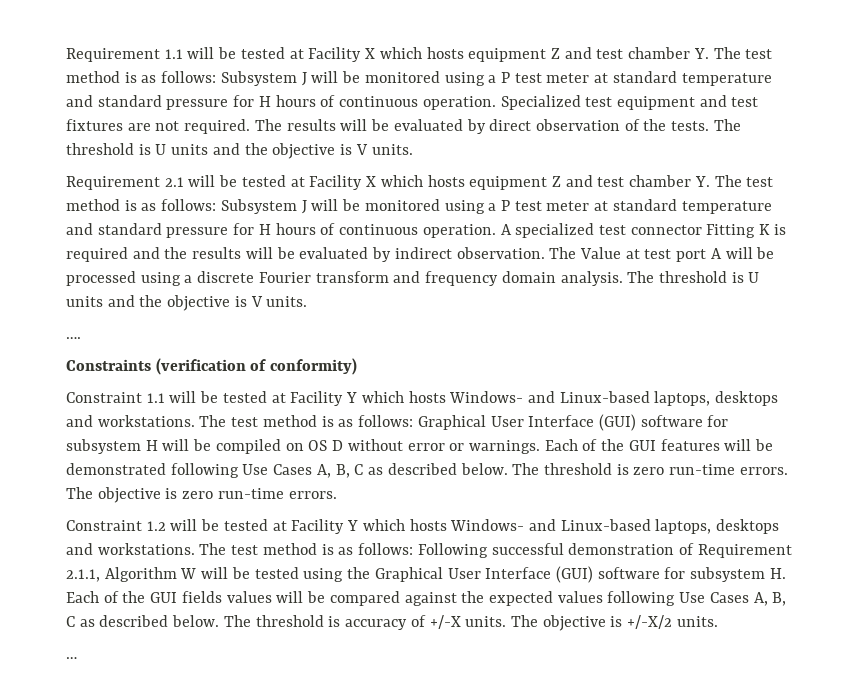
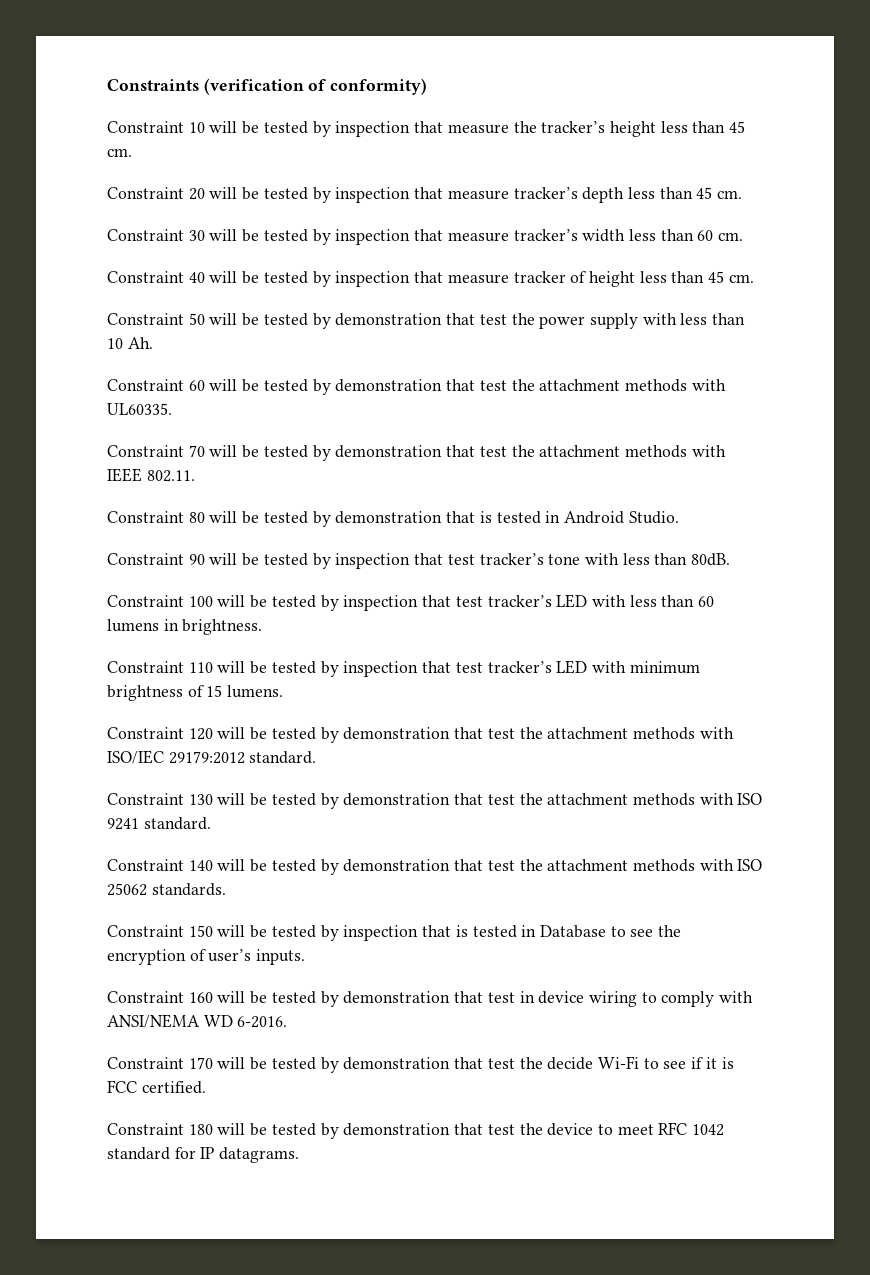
[66,47,773,62] [66,71,772,86] [66,95,759,110] [66,119,741,134] [66,143,413,159] [66,175,774,190] [66,199,772,214] [66,223,786,238] [66,247,775,262] [66,271,760,286] [66,295,308,311] [66,337,81,339] Requirement 1.1 will be tested at Facility X which hosts equipment Z and test chamber Y. The test method is as follows: Subsystem J will be monitored using a P test meter at standard temperature and standard pressure for H hours of continuous operation. Specialized test equipment and test fixtures are not required. The results will be evaluated by direct observation of the tests. The threshold is U units and the objective is V units. // Requirement 2.1 will be tested at Facility X which hosts equipment Z and test chamber Y. The test method is as follows: Subsystem J will be monitored using a P test meter at standard temperature and standard pressure for H hours of continuous operation. A specialized test connector Fitting K is required and the results will be evaluated by indirect observation. The Value at test port A will be processed using a discrete Fourier transform and frequency domain analysis. The threshold is U units and the objective is V units. // …. // -> (107, 85) none
[146,391,779,406] [66,414,729,431] [66,439,774,454] [66,463,788,478] [66,487,337,503] [66,519,780,534] [66,543,792,558] [66,566,786,583] [66,591,787,606] [66,615,718,631] [66,657,77,659] 1.1 will be tested at Facility Y which hosts Windows- and Linux-based laptops, desktops and workstations. The test method is as follows: Graphical User Interface (GUI) software for subsystem H will be compiled on OS D without error or warnings. Each of the GUI features will be demonstrated following Use Cases A, B, C as described below. The threshold is zero run-time errors. The objective is zero run-time errors. // Constraint 1.2 will be tested at Facility Y which hosts Windows- and Linux-based laptops, desktops and workstations. The test method is as follows: Following successful demonstration of Requirement 2.1.1, Algorithm W will be tested using the Graphical User Interface (GUI) software for subsystem H. Each of the GUI fields values will be compared against the expected values following Use Cases A, B, C as described below. The threshold is accuracy of +/-X units. The objective is +/-X/2 units. // … -> [188,121,746,137] [107,148,132,157] [107,187,743,203] [107,229,744,245] [107,271,754,287] [107,313,746,329] [107,337,153,349] [107,379,726,395] [107,403,172,415] [107,445,726,461] [107,468,195,482] [107,511,679,527] [107,553,731,569] [107,594,715,611] [107,619,263,635] [107,660,700,677] [107,685,284,701] [107,727,734,743] [107,750,317,764] [107,793,763,809] [107,817,211,830] [107,859,763,875] [107,883,226,896] [107,925,682,941] [107,949,306,965] [107,991,754,1007] [107,1014,288,1028] [107,1056,734,1073] [107,1080,206,1094] [107,1122,725,1139] [107,1147,300,1163] 10 will be tested by inspection that measure the tracker’s height less than 45 cm. // Constraint 20 will be tested by inspection that measure tracker’s depth less than 45 cm. // Constraint 30 will be tested by inspection that measure tracker’s width less than 60 cm. // Constraint 40 will be tested by inspection that measure tracker of height less than 45 cm. // Constraint 50 will be tested by demonstration that test the power supply with less than 10 Ah. // Constraint 60 will be tested by demonstration that test the attachment methods with UL60335. // Constraint 70 will be tested by demonstration that test the attachment methods with IEEE 802.11. // Constraint 80 will be tested by demonstration that is tested in Android Studio. // Constraint 90 will be tested by inspection that test tracker’s tone with less than 80dB. // Constraint 100 will be tested by inspection that test tracker’s LED with less than 60 lumens in brightness. // Constraint 110 will be tested by inspection that test tracker’s LED with minimum brightness of 15 lumens. // Constraint 120 will be tested by demonstration that test the attachment methods with ISO/IEC 29179:2012 standard. // Constraint 130 will be tested by demonstration that test the attachment methods with ISO 9241 standard. // Constraint 140 will be tested by demonstration that test the attachment methods with ISO 25062 standards. // Constraint 150 will be tested by inspection that is tested in Database to see the encryption of user’s inputs. // Constraint 160 will be tested by demonstration that test in device wiring to comply with ANSI/NEMA WD 6-2016. // Constraint 170 will be tested by demonstration that test the decide Wi-Fi to see if it is FCC certified. // Constraint 180 will be tested by demonstration that test the device to meet RFC 1042 standard for IP datagrams.

